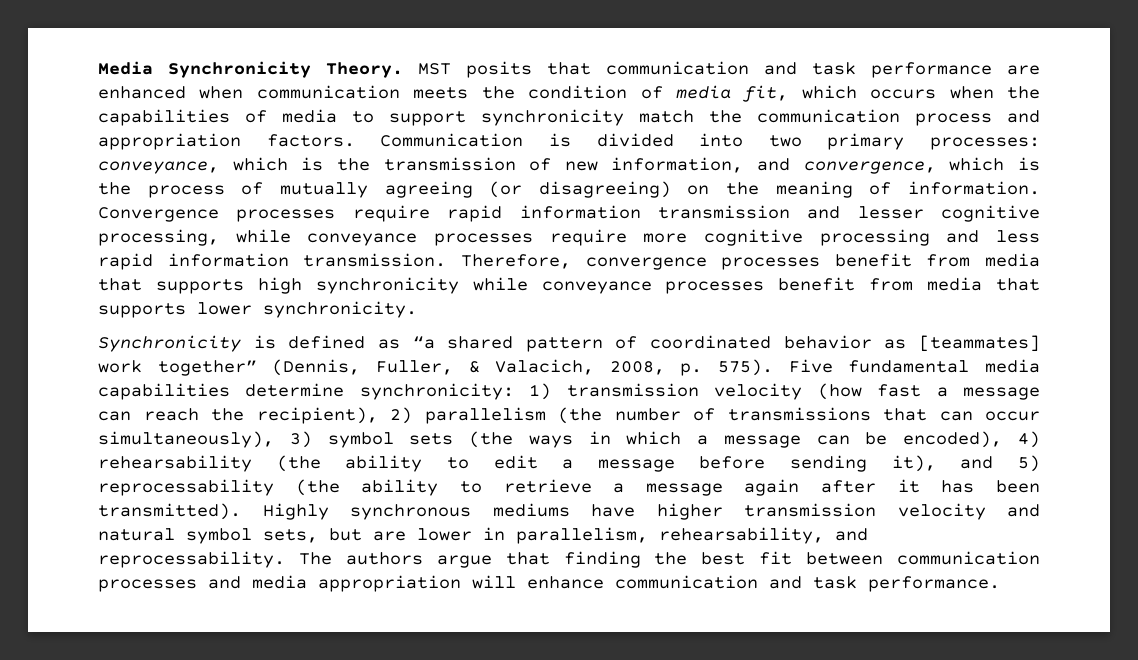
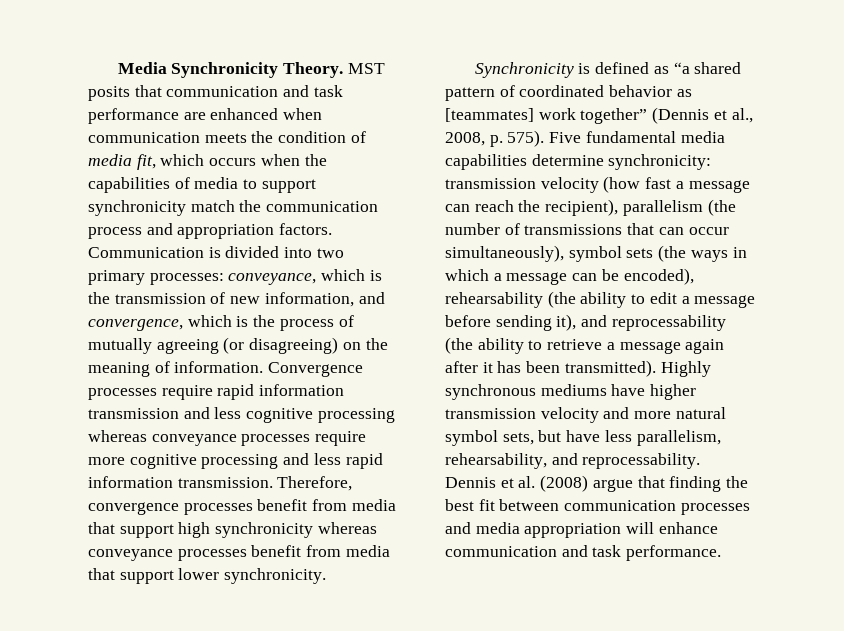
[857,205,1040,222] [98,229,291,246] lesser cognitive processing, while -> [214,407,395,423] [88,430,147,442] less cognitive processing whereas
[155,279,244,294] supports -> [119,524,174,538] support
[472,277,528,291] while -> [317,522,377,534] whereas
[98,303,186,318] supports -> [119,570,174,584] support
[272,359,595,376] (Dennis, Fuller, & Valacich, -> [652,107,753,124] (Dennis et al.,
[529,383,552,400] 1) -> (712, 162) none
[390,407,412,424] 2) -> (619, 207) none
[289,431,312,448] 3) -> (564, 253) none
[1017,431,1040,448] 4) -> (694, 276) none
[1017,455,1040,472] 5) -> (608, 321) none
(1040, 510) none -> [634,411,672,419] more
[373,527,505,541] are lower in -> [566,430,632,442] have less
[298,552,423,565] The authors -> [445,475,589,492] Dennis et al. (2008)

